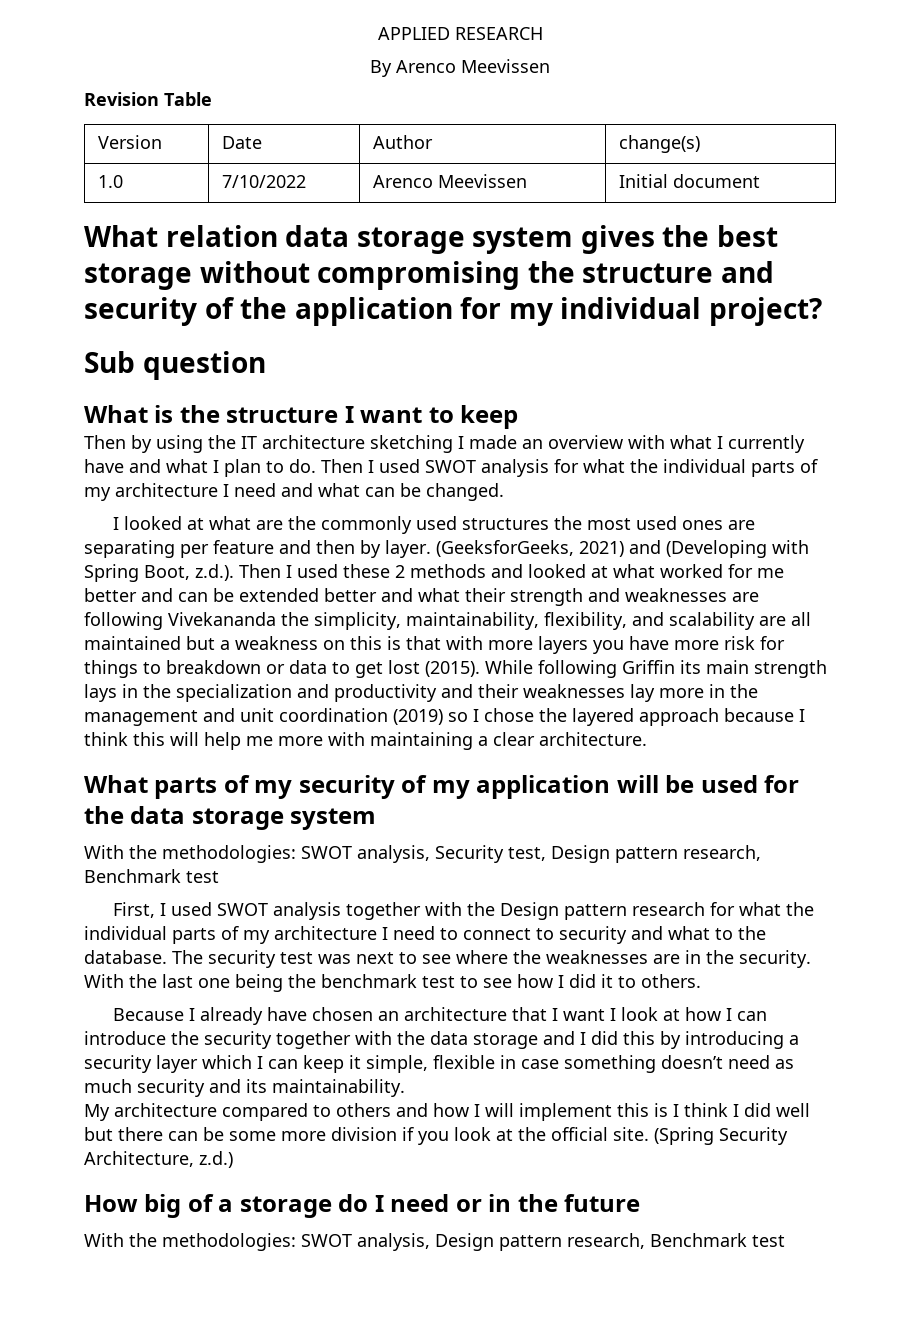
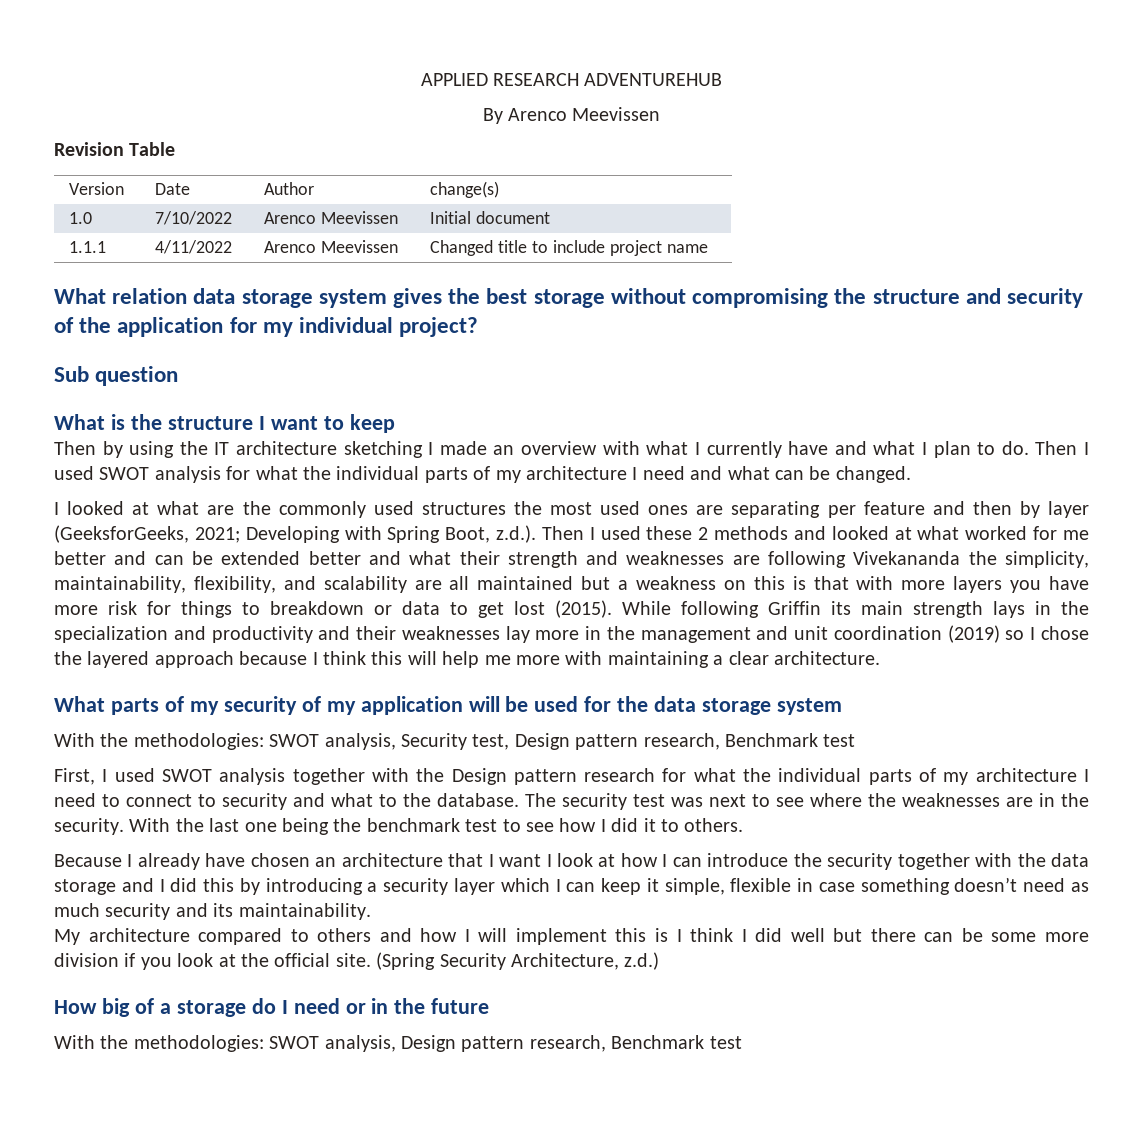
(543, 33) none -> [584,73,723,86] ADVENTUREHUB
(761, 181) none -> [69,241,107,253] [155,240,233,254] [264,240,399,253] [430,240,708,256] // 1.1.1 | 4/11/2022 | Arenco Meevissen | Changed title to include project name
[385,540,767,558] layer. (GeeksforGeeks, 2021) and (Developing -> [1048,501,1090,518] [54,525,340,543] layer (GeeksforGeeks, 2021; Developing

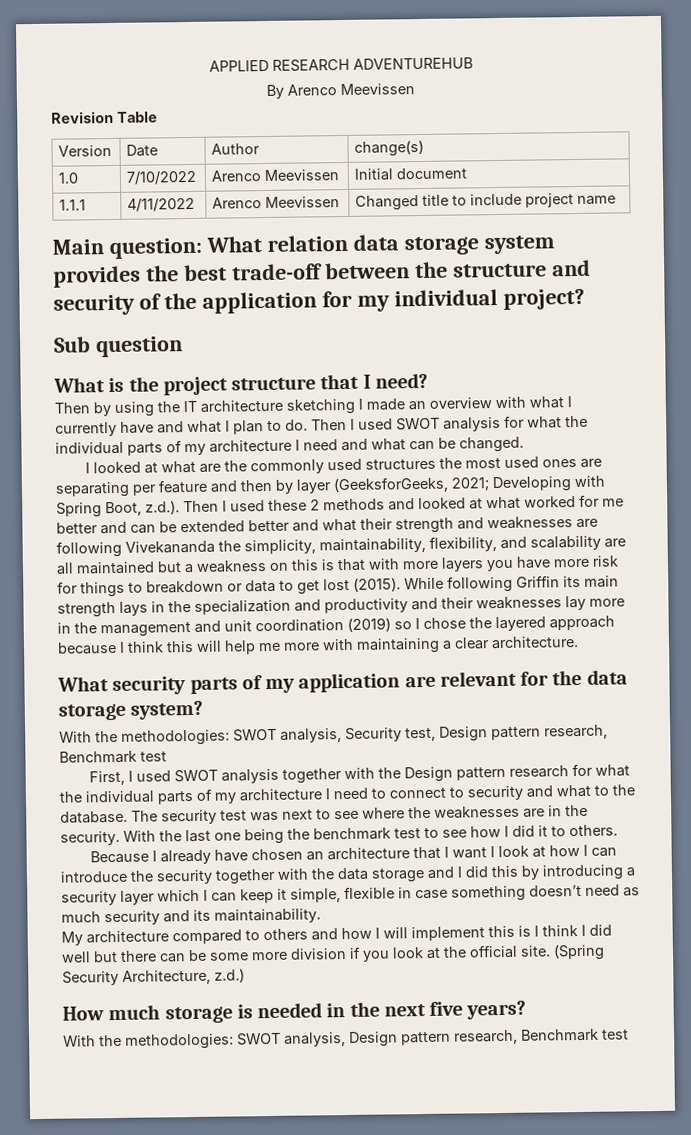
(708, 248) none -> [52,237,202,260] Main question:
[393,288,443,308] gives -> [53,265,141,288] provides
[533,288,829,308] storage without compromising -> [231,262,410,281] trade-off between
[167,414,395,433] structure I want to keep -> [162,372,428,396] project structure that I need?
[110,696,579,715] parts of my security of my application will be used -> [112,670,517,696] security parts of my application are relevant
[777,698,843,715] system -> [130,700,204,720] system?
[101,998,490,1017] big of a storage do I need or in the future -> [108,1000,527,1024] much storage is needed in the next five years?

